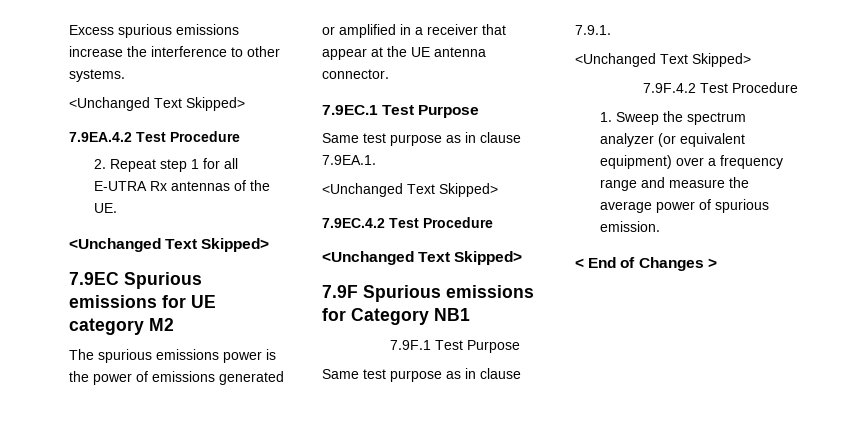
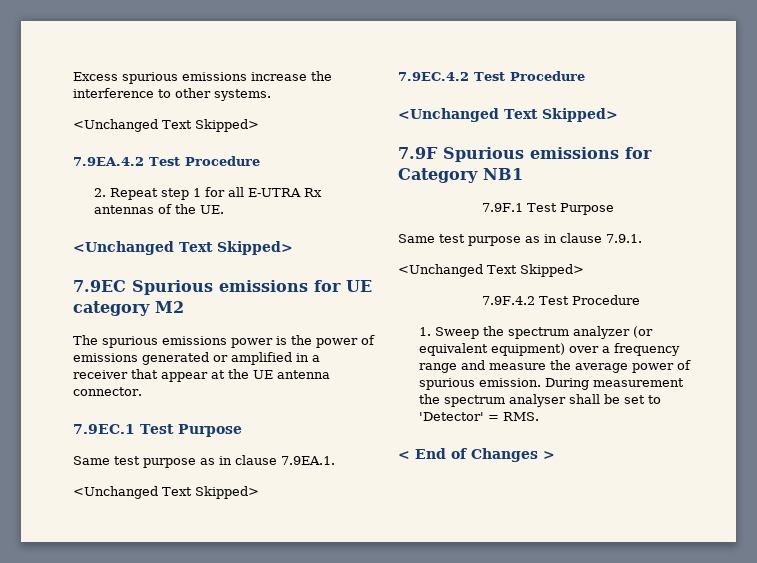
(661, 226) none -> [544,378,684,390] [418,394,661,407] [418,412,539,421] During measurement the spectrum analyser shall be set to 'Detector' = RMS.

